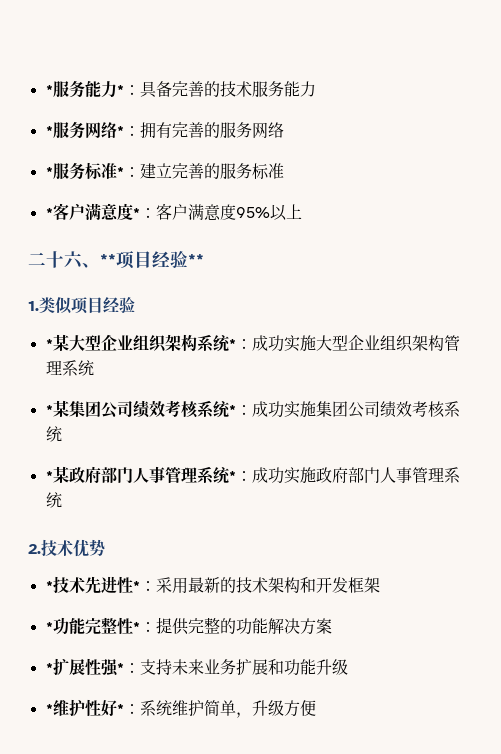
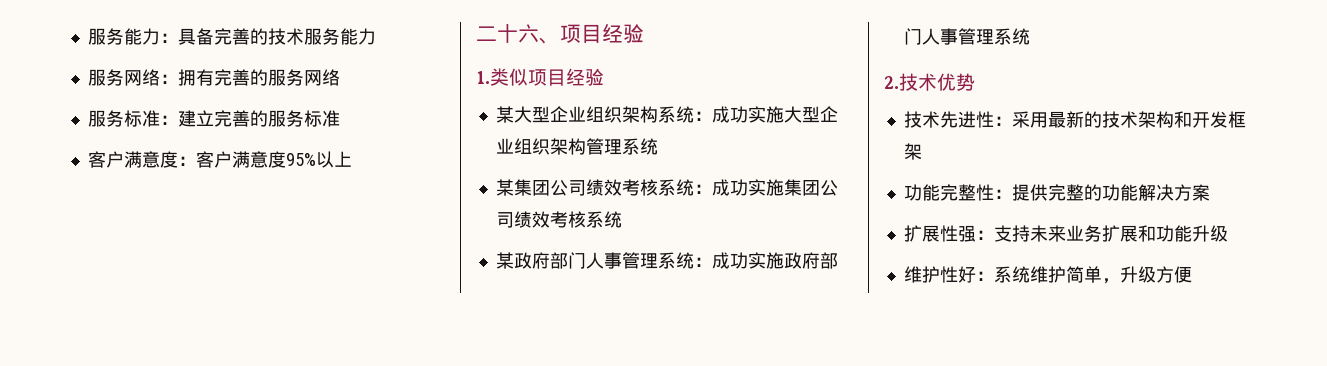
[45,80,124,98] *服务能力* -> [87,28,160,45] 服务能力
[45,121,124,139] *服务网络* -> [87,69,160,86] 服务网络
[45,162,124,180] *服务标准* -> [87,110,160,127] 服务标准
[45,203,140,221] *客户满意度* -> [87,151,178,168] 客户满意度
[100,251,204,269] **项目经验** -> [560,24,644,43] 项目经验
[45,339,53,349] * -> (604, 77) none
[228,339,236,349] * -> (694, 114) none
[45,405,53,415] * -> (658, 146) none
[228,405,236,415] * -> (694, 187) none
[45,471,53,481] * -> (622, 219) none
[228,471,236,481] * -> (694, 260) none
[45,581,53,591] * -> (975, 82) none
[132,581,140,591] * -> (994, 119) none
[45,622,53,632] * -> (922, 151) none
[132,622,140,632] * -> (994, 192) none
[45,663,53,673] * -> (1210, 192) none
[116,663,124,673] * -> (976, 233) none
[45,704,53,714] * -> (1228, 233) none
[116,704,124,714] * -> (976, 274) none

